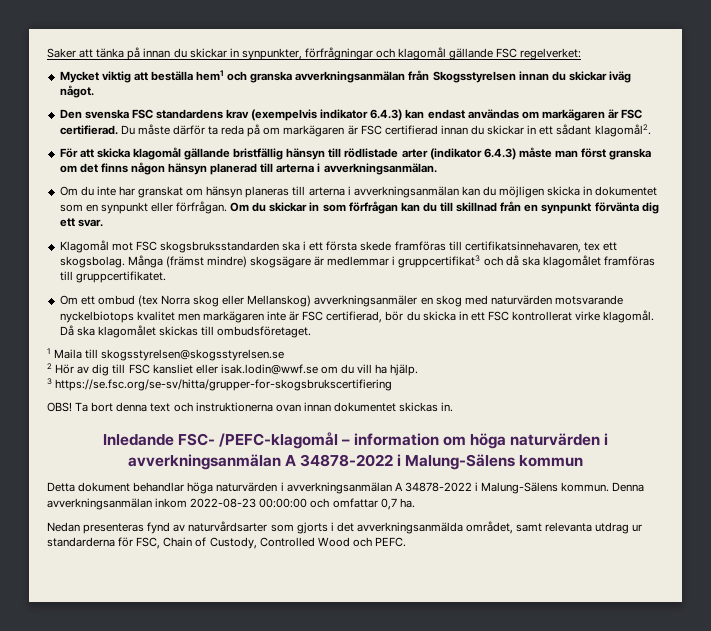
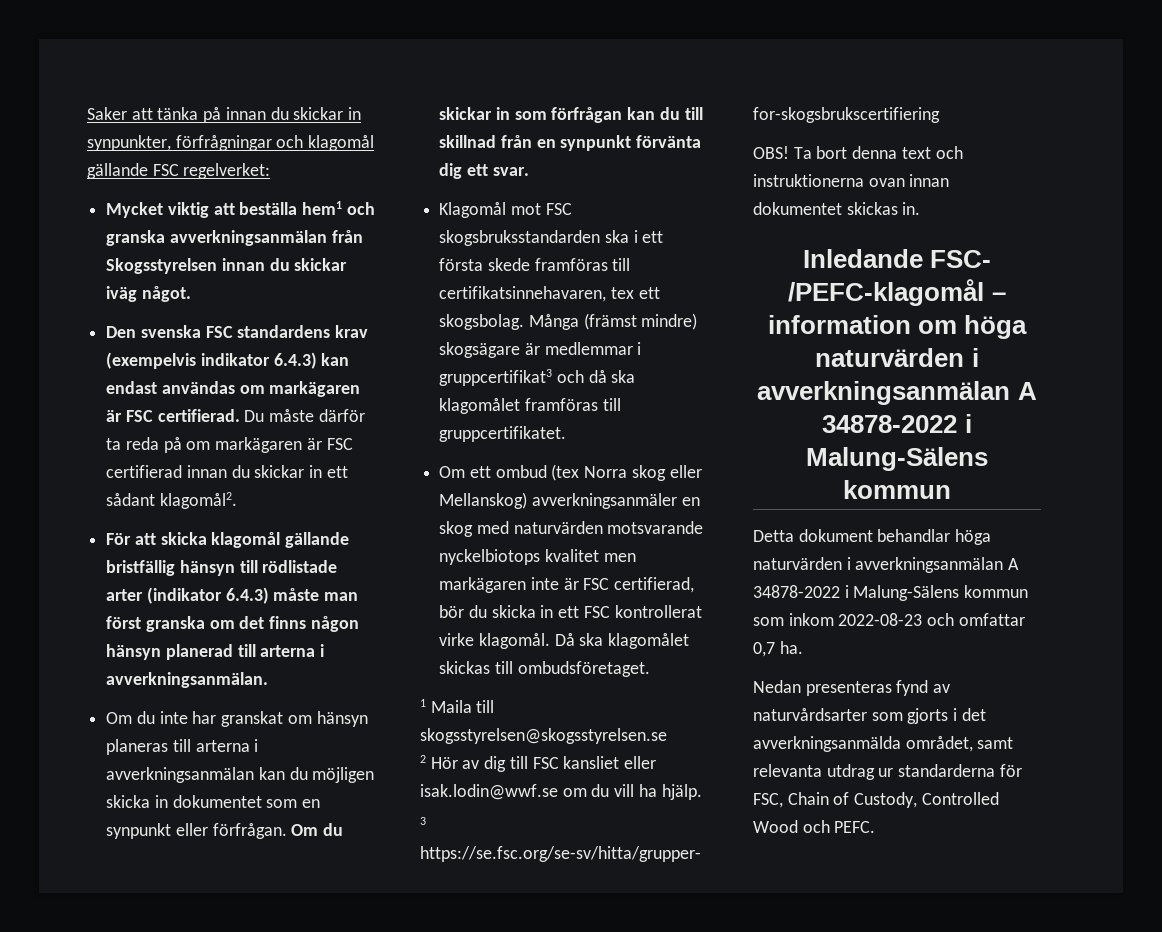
[561,482,645,492] [47,498,152,510] kommun. Denna avverkningsanmälan -> [964,585,1029,598] [753,617,784,626] kommun som
[259,498,308,508] 00:00:00 -> (923, 619) none

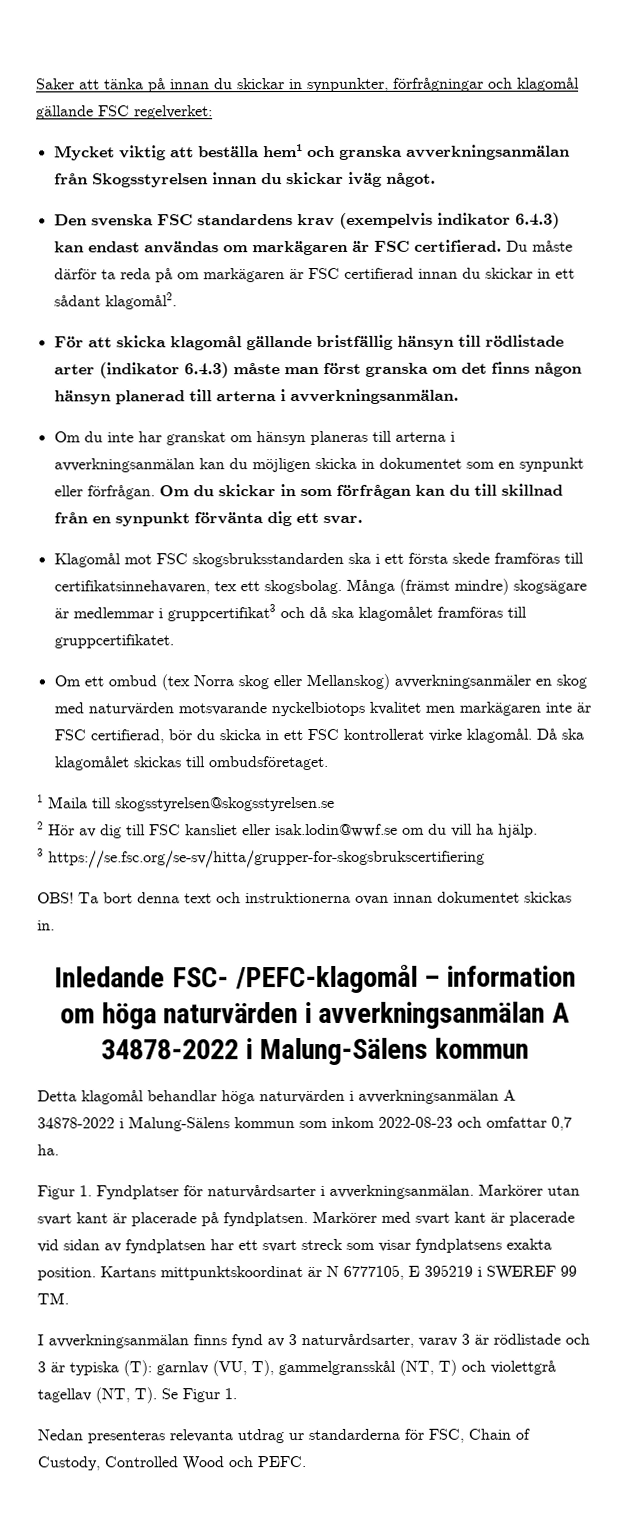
[798,529,873,542] dokument -> [81,1090,144,1105] klagomål
[753,680,951,696] [753,708,986,724] [753,736,1014,752] Nedan presenteras fynd av naturvårdsarter som gjorts i det avverkningsanmälda området, samt -> [37,1183,580,1200] [37,1210,575,1227] [37,1238,552,1254] [37,1264,577,1281] [37,1292,69,1305] [37,1333,590,1349] [37,1359,556,1377] [37,1387,237,1404] [37,1429,165,1444] Figur 1. Fyndplatser för naturvårdsarter i avverkningsanmälan. Markörer utan svart kant är placerade på fyndplatsen. Markörer med svart kant är placerade vid sidan av fyndplatsen har ett svart streck som visar fyndplatsens exakta position. Kartans mittpunktskoordinat är N 6777105, E 395219 i SWEREF 99 TM. // I avverkningsanmälan finns fynd av 3 naturvårdsarter, varav 3 är rödlistade och 3 är typiska (T): garnlav (VU, T), gammelgransskål (NT, T) och violettgrå tagellav (NT, T). Se Figur 1. // Nedan presenteras

